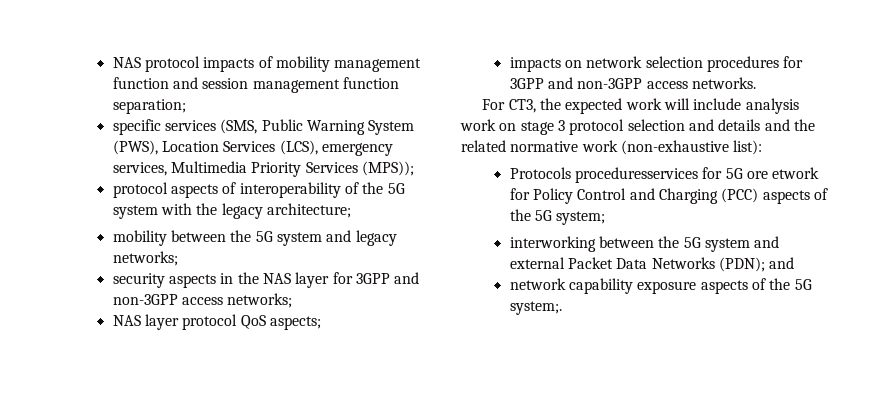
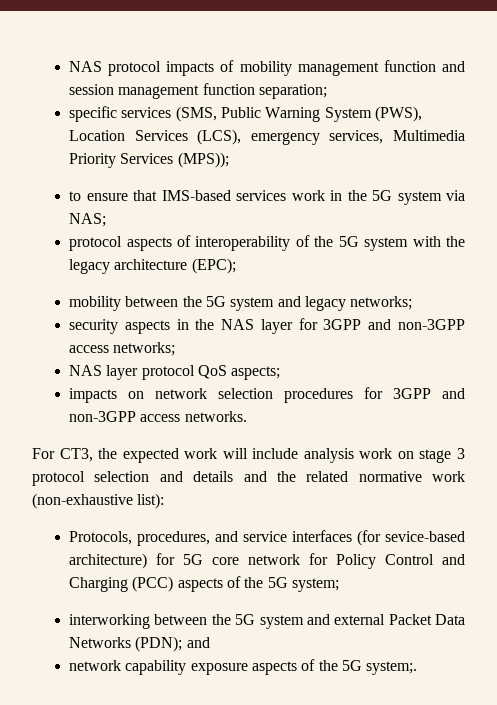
(415, 168) none -> [69,190,466,205] [69,213,107,227] // to ensure that IMS-based services work in the 5G system via NAS;
[267,203,352,218] architecture; -> [114,258,236,274] architecture (EPC);
[509,167,820,183] Protocols proceduresservices for 5G ore etwork -> [69,530,466,546] [69,553,301,569] Protocols, procedures, and service interfaces (for sevice-based architecture) for 5G core network

